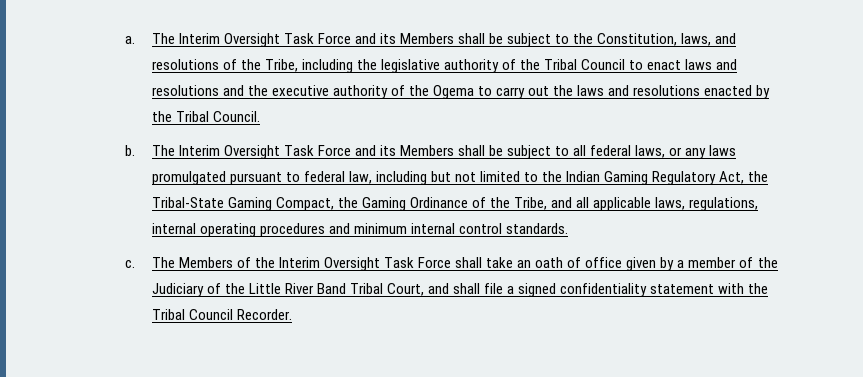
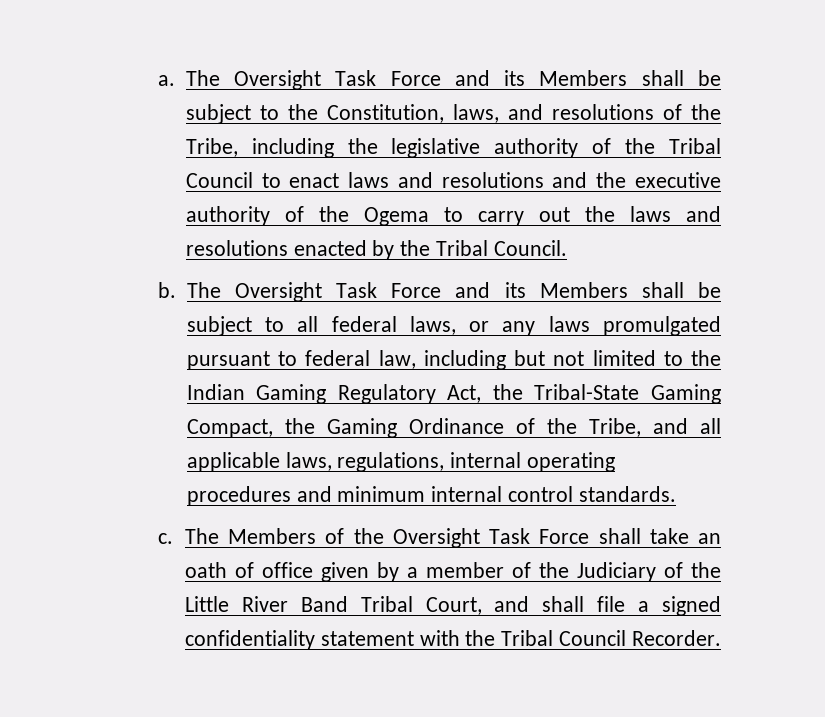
[178,33,220,44] Interim -> (220, 78) none
[178,145,220,156] Interim -> (221, 290) none
[278,257,320,268] Interim -> (384, 536) none

